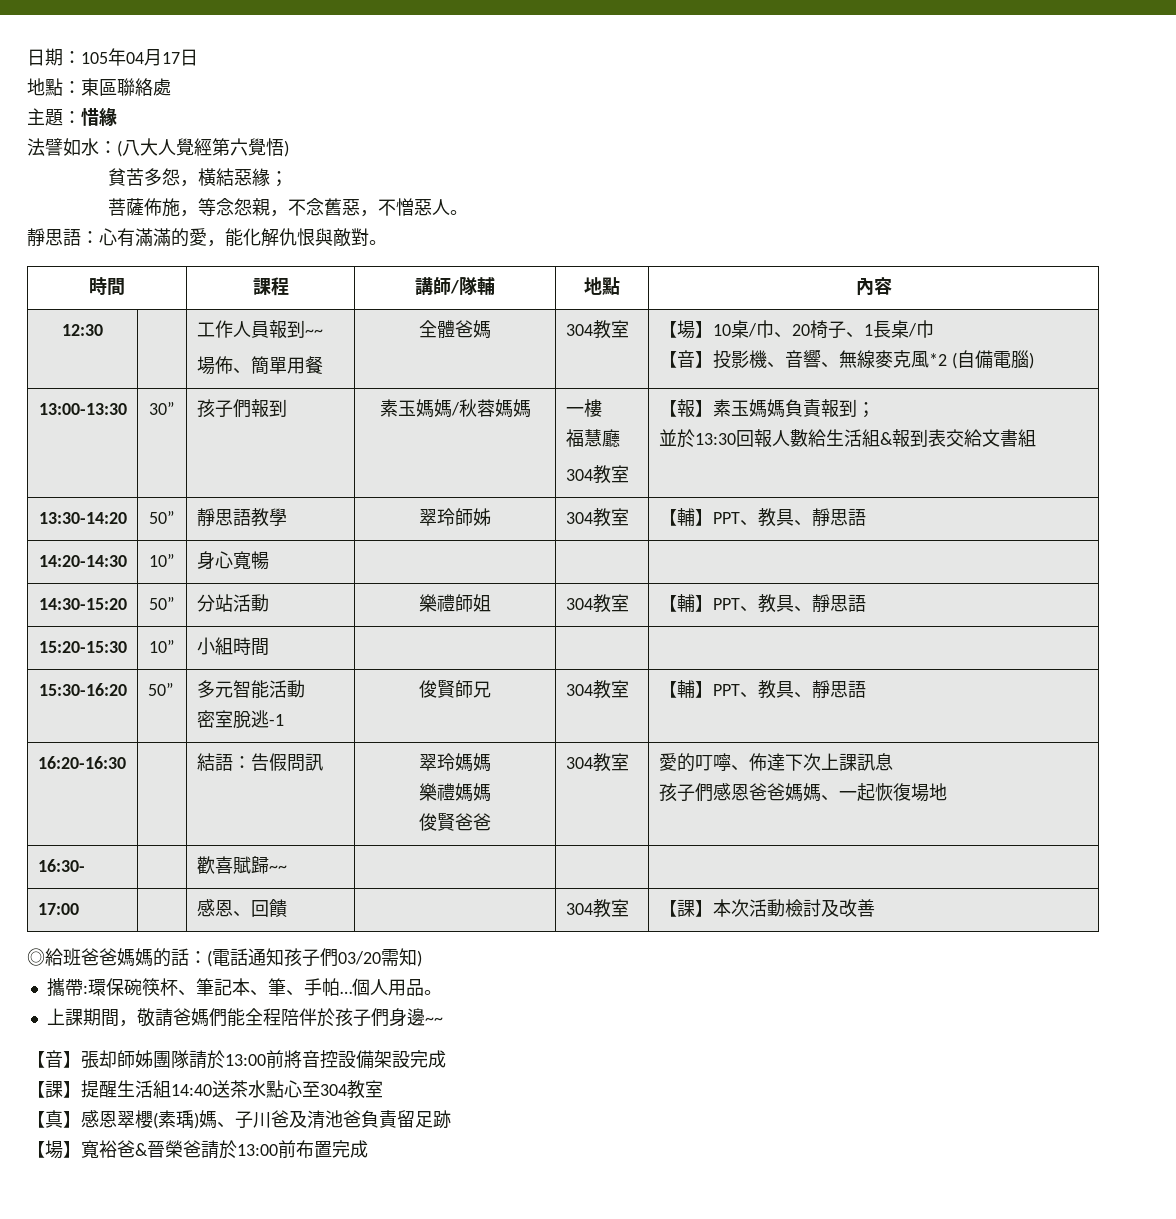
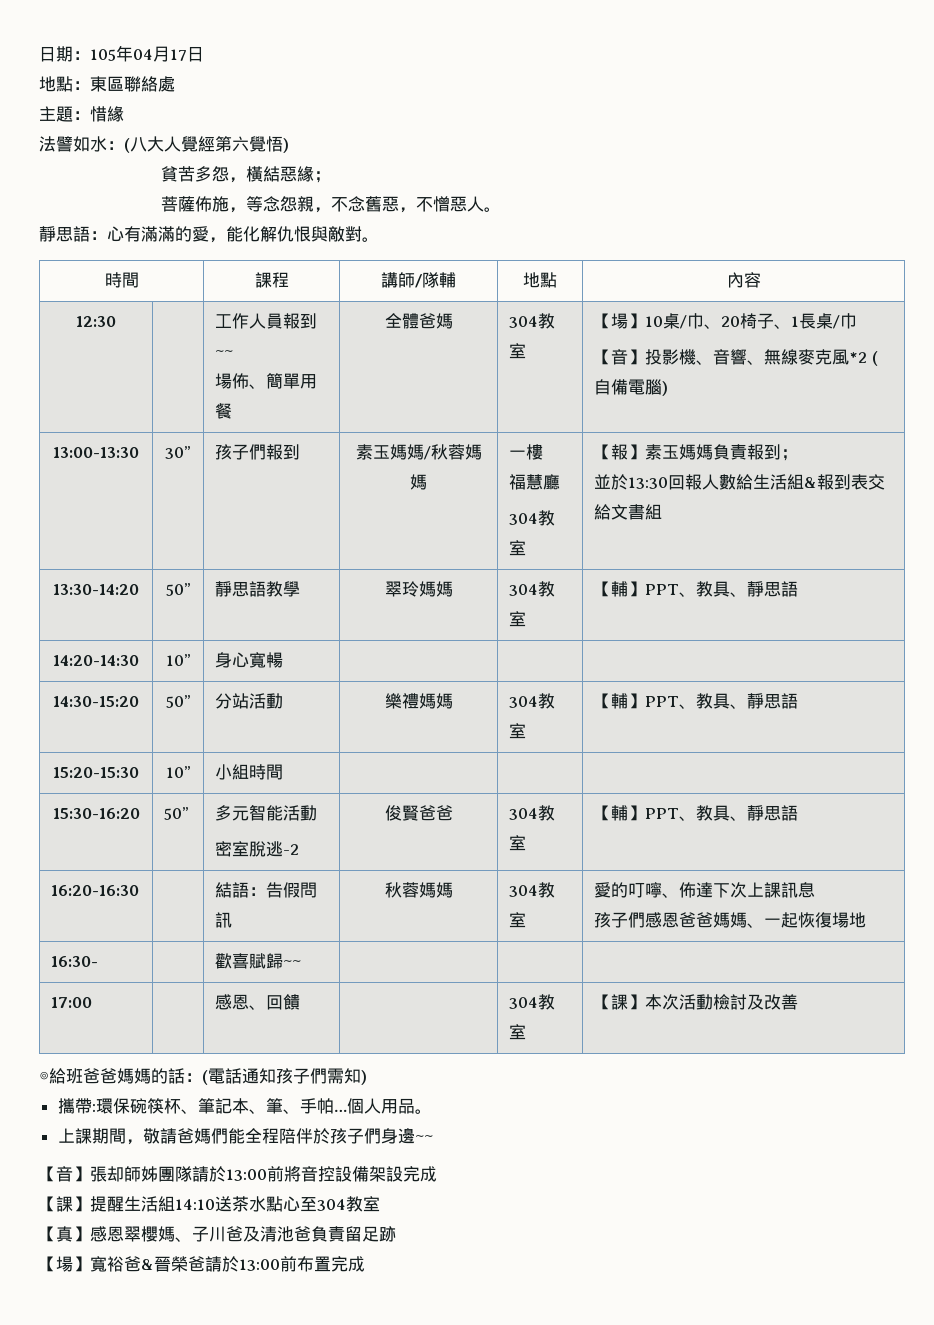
[455,508,491,526] 師姊 -> [418,581,453,597] 媽媽
[455,594,491,612] 師姐 -> [418,693,453,709] 媽媽
[268,714,284,726] [419,680,491,698] -1 | 俊賢師兄 -> [283,844,300,855] [384,805,453,821] -2 | 俊賢爸爸
[419,753,491,772] [419,783,491,802] [419,813,491,831] 翠玲媽媽 // 樂禮媽媽 // 俊賢爸爸 -> [384,882,453,898] 秋蓉媽媽
[338,951,381,965] 03/20 -> (327, 1076) none
[171,1084,212,1096] 14:40 -> [175,1199,215,1210] 14:10
[153,1110,199,1129] (素瑀) -> (158, 1234) none

